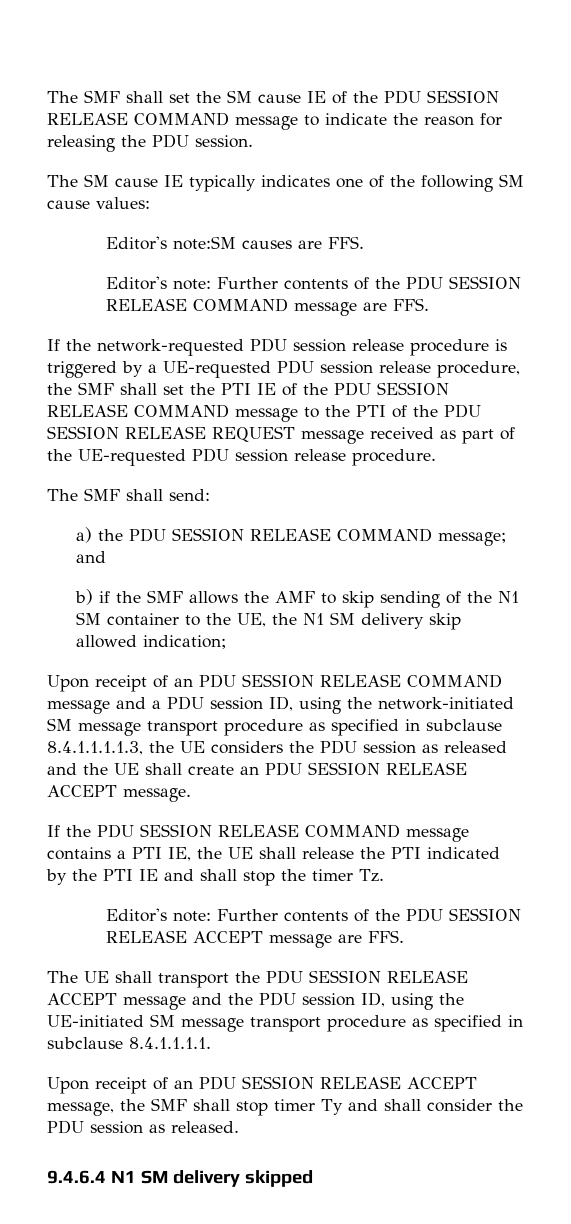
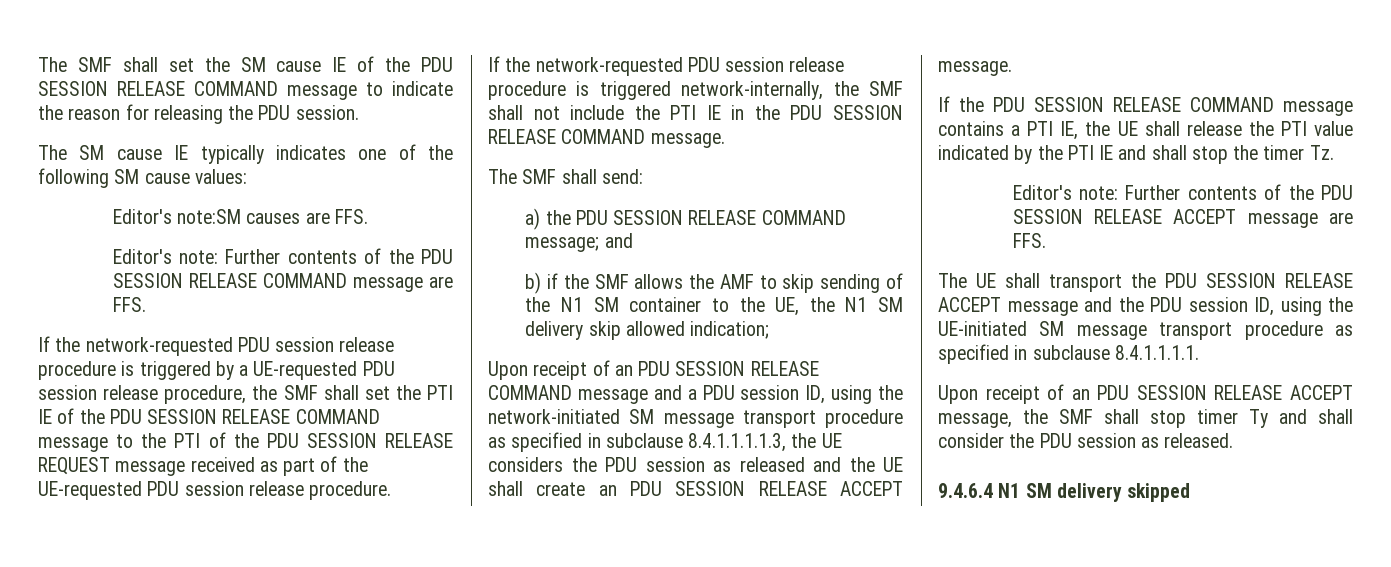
(436, 457) none -> [488,56,845,76] [488,81,903,100] [488,105,903,120] [488,129,725,148] // If the network-requested PDU session release procedure is triggered network-internally, the SMF shall not include the PTI IE in the PDU SESSION RELEASE COMMAND message.
(421, 853) none -> [1314,121,1353,136] value

